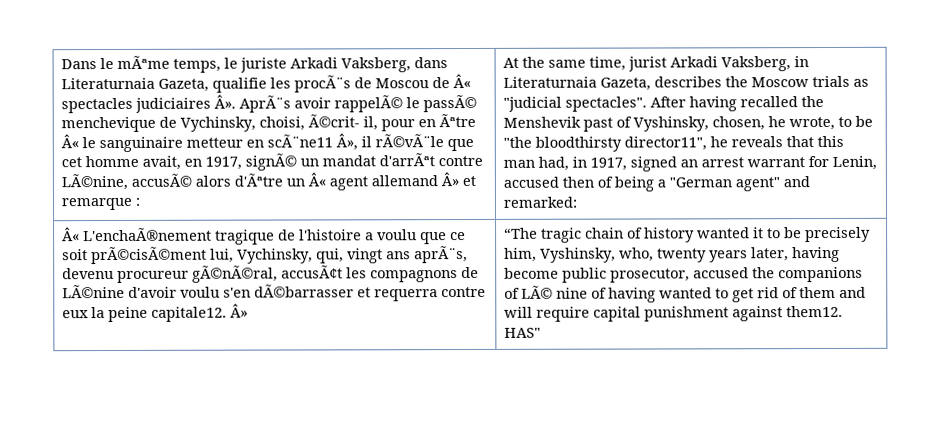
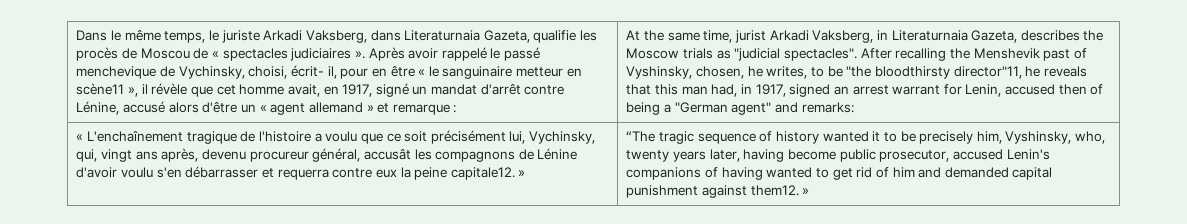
[117,55,171,69] mÃªme -> [124,29,161,41] même
[294,75,352,93] procÃ¨s -> [76,47,119,61] procès
[453,73,472,89] Â« -> [211,51,219,58] «
[214,94,478,113] Â». AprÃ¨s avoir rappelÃ© le passÃ© -> [354,47,541,61] ». Après avoir rappelé le passé
[308,114,361,128] Ã©crit- -> [290,65,324,77] écrit-
[439,113,477,128] [61,134,80,149] Ãªtre Â« -> [390,65,426,77] être «
[267,133,445,151] scÃ¨ne11 Â», il rÃ©vÃ¨le -> [76,83,188,97] scène11 », il révèle
[245,153,298,171] signÃ© -> [375,83,409,97] signé
[379,153,484,167] [61,172,327,191] d'arrÃªt contre LÃ©nine, accusÃ© alors d'Ãªtre un Â« -> [480,83,565,95] [76,101,267,115] d'arrêt contre Lénine, accusé alors d'être un «
[441,172,460,187] Â» -> [366,105,374,112] »
[689,96,799,112] having recalled -> [895,48,947,61] recalling
[789,116,836,131] wrote, -> [766,66,808,79] writes,
[624,136,708,151] director11", -> [953,66,1022,79] director"11,
[503,196,578,208] [62,227,213,242] remarked: // Â« L'enchaÃ®nement -> [801,102,854,113] [76,130,184,142] remarks: // « L'enchaînement
[91,246,208,265] prÃ©cisÃ©ment -> [430,130,506,144] précisément
[414,246,469,264] aprÃ¨s, -> [161,148,199,162] après,
[192,265,344,283] gÃ©nÃ©ral, accusÃ¢t -> [312,148,411,162] général, accusât
[62,284,126,299] LÃ©nine -> [537,148,578,160] Lénine
[254,284,355,298] dÃ©barrasser -> [185,166,259,178] débarrasser
[230,303,249,318] Â» -> [518,170,526,177] »
[585,227,625,239] chain -> [697,133,756,144] sequence
[752,267,776,279] the -> [1006,149,1050,160] Lenin's
[521,285,608,299] LÃ© nine of -> (719, 172) none
[799,286,867,299] [504,306,591,322] them and will require -> [892,167,1009,178] him and demanded
[504,327,542,338] HAS" -> [802,188,810,195] »

